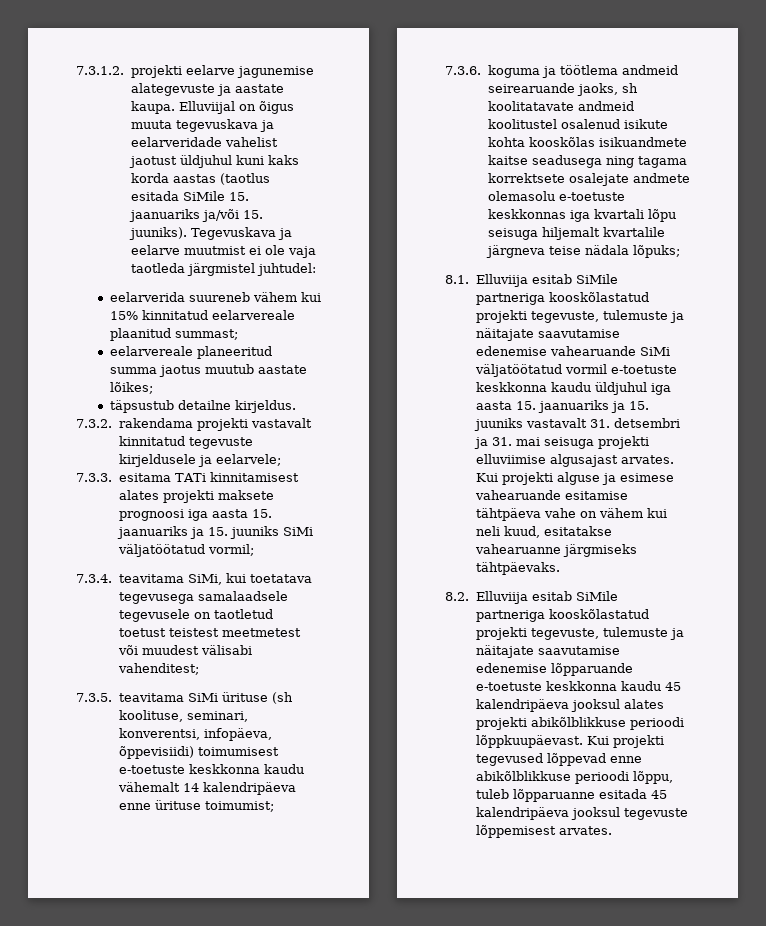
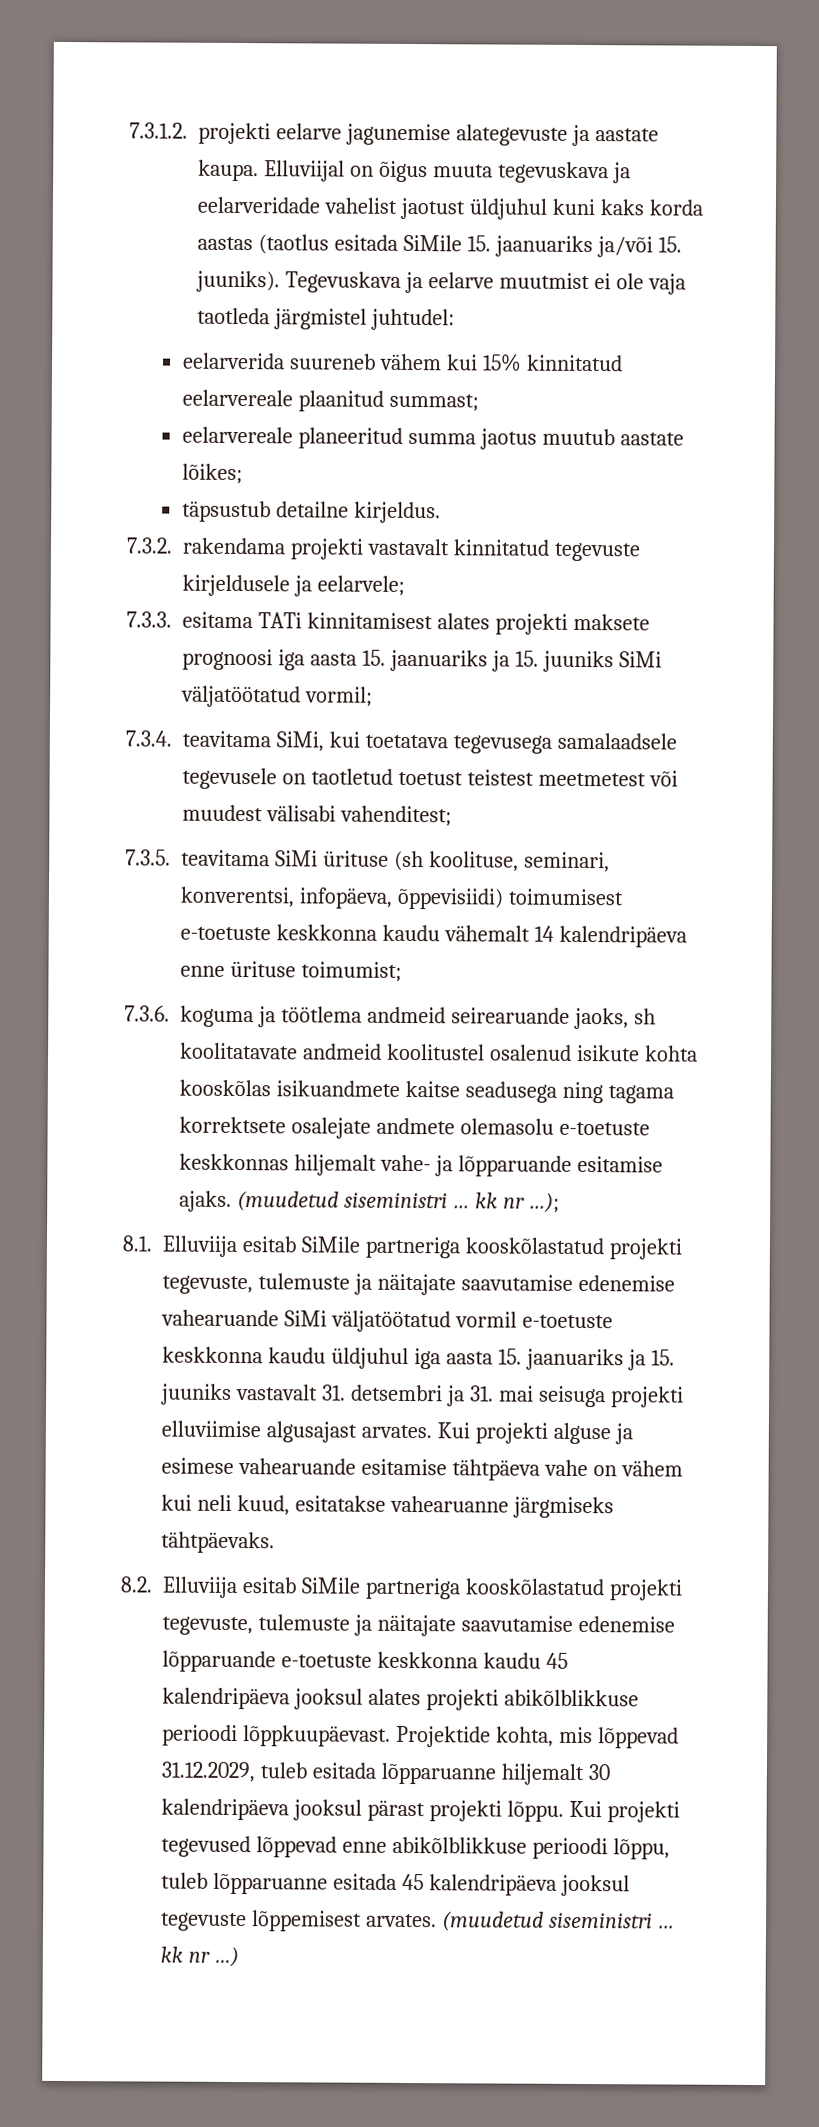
[569,209,676,222] [487,227,665,240] [485,245,680,258] iga kvartali lõpu seisuga hiljemalt kvartalile järgneva teise nädala lõpuks; -> [293,1154,663,1177] [179,1190,560,1213] hiljemalt vahe- ja lõpparuande esitamise ajaks. (muudetud siseministri … kk nr …);
(583, 741) none -> [395,1725,679,1749] [161,1761,610,1786] [161,1798,564,1822] Projektide kohta, mis lõppevad 31.12.2029, tuleb esitada lõpparuanne hiljemalt 30 kalendripäeva jooksul pärast projekti lõppu.
(612, 830) none -> [441,1911,675,1932] [160,1946,239,1968] (muudetud siseministri … kk nr …)

